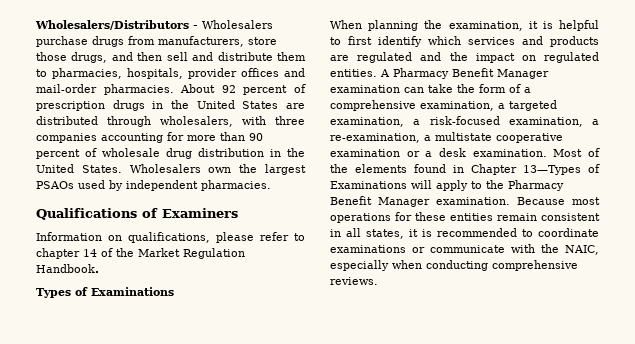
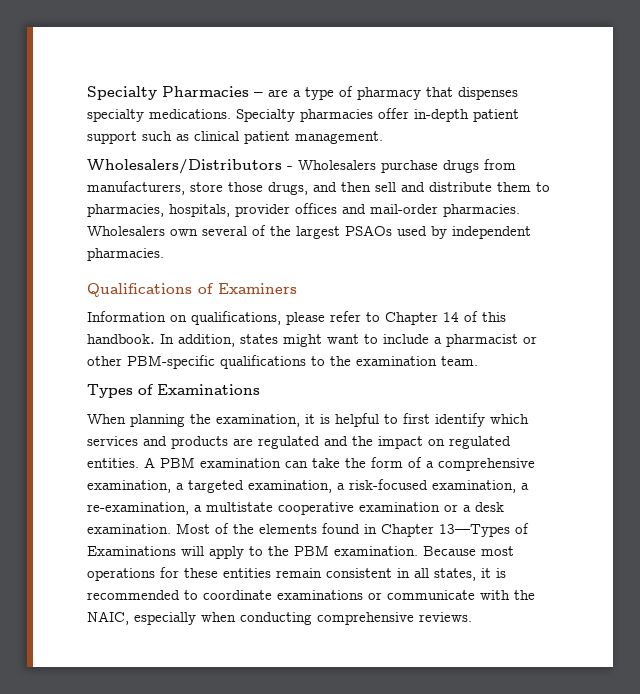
(35, 25) none -> [87,86,518,100] [87,108,519,122] [87,131,383,144] Specialty Pharmacies – are a type of pharmacy that dispenses specialty medications. Specialty pharmacies offer in-depth patient support such as clinical patient management. //
[180,84,306,95] [36,100,305,111] [36,116,305,127] [36,132,263,143] [36,148,305,159] [36,164,232,173] About 92 percent of prescription drugs in the United States are distributed through wholesalers, with three companies accounting for more than 90 percent of wholesale drug distribution in the United States. Wholesalers own -> [87,225,266,236] Wholesalers own several of
[36,248,80,259] chapter -> [385,312,438,325] Chapter
[116,248,245,259] [36,264,99,273] the Market Regulation Handbook. -> [482,312,506,322] [87,334,537,347] [87,355,478,369] this handbook. In addition, states might want to include a pharmacist or other PBM-specific qualifications to the examination team.
[393,68,549,79] Pharmacy Benefit Manager -> [160,457,195,468] PBM
[508,180,564,191] [330,196,430,207] Pharmacy Benefit Manager -> [294,545,329,556] PBM

